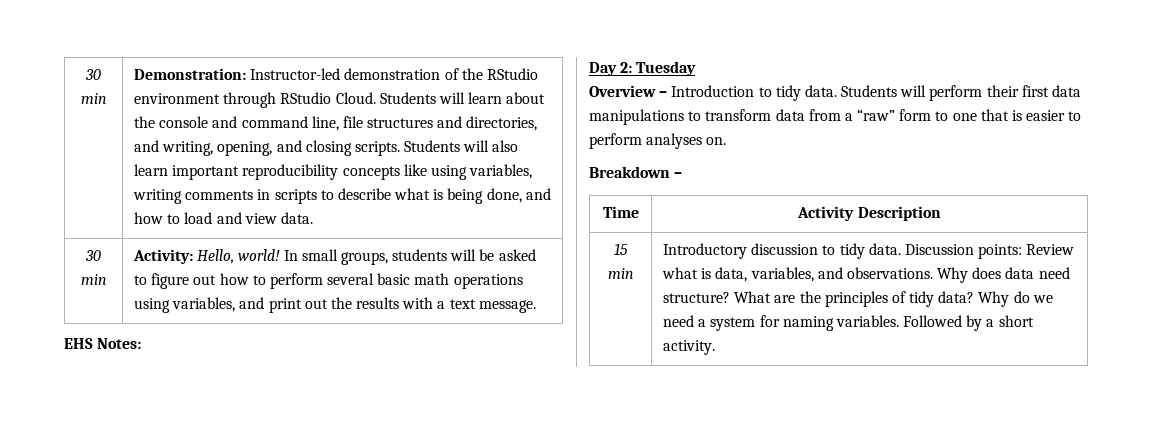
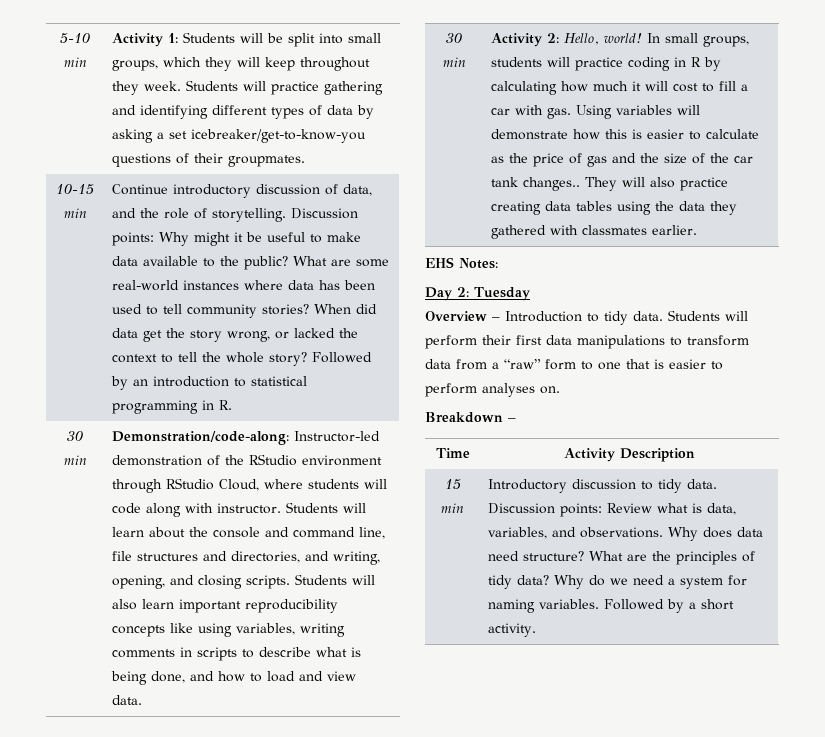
[85,69,101,80] [80,93,107,104] [134,68,247,80] 30 min | Demonstration: -> [60,33,90,44] [63,57,87,67] [112,32,382,47] [112,57,371,71] [112,80,384,95] [112,105,375,119] [112,129,367,143] [112,153,306,167] [56,184,94,195] [63,208,87,218] [112,184,373,198] [112,208,359,222] [112,232,362,246] [112,256,390,270] [112,280,376,291] [112,304,378,318] [112,328,359,342] [112,352,373,366] [111,376,308,390] [112,400,233,414] [67,431,83,441] [63,455,87,465] [112,431,290,445] 5-10 min | Activity 1: Students will be split into small groups, which they will keep throughout they week. Students will practice gathering and identifying different types of data by asking a set icebreaker/get-to-know-you questions of their groupmates. // 10-15 min | Continue introductory discussion of data, and the role of storytelling. Discussion points: Why might it be useful to make data available to the public? What are some real-world instances where data has been used to tell community stories? When did data get the story wrong, or lacked the context to tell the whole story? Followed by an introduction to statistical programming in R. // 30 min | Demonstration/code-along:
[335,92,376,104] Cloud. -> [219,479,388,491] [112,503,282,517] Cloud, where students will code along with instructor.
[133,249,194,264] Activity: -> [491,33,560,47] Activity 2:
[479,249,536,261] [134,273,523,289] [134,297,536,313] be asked to figure out how to perform several basic math operations using variables, and print out the results with a text message. -> [575,57,722,71] [491,81,749,95] [491,105,701,119] [491,129,760,140] [491,153,754,167] [491,177,729,191] [491,201,738,215] [491,225,698,239] practice coding in R by calculating how much it will cost to fill a car with gas. Using variables will demonstrate how this is easier to calculate as the price of gas and the size of the car tank changes.. They will also practice creating data tables using the data they gathered with classmates earlier.

